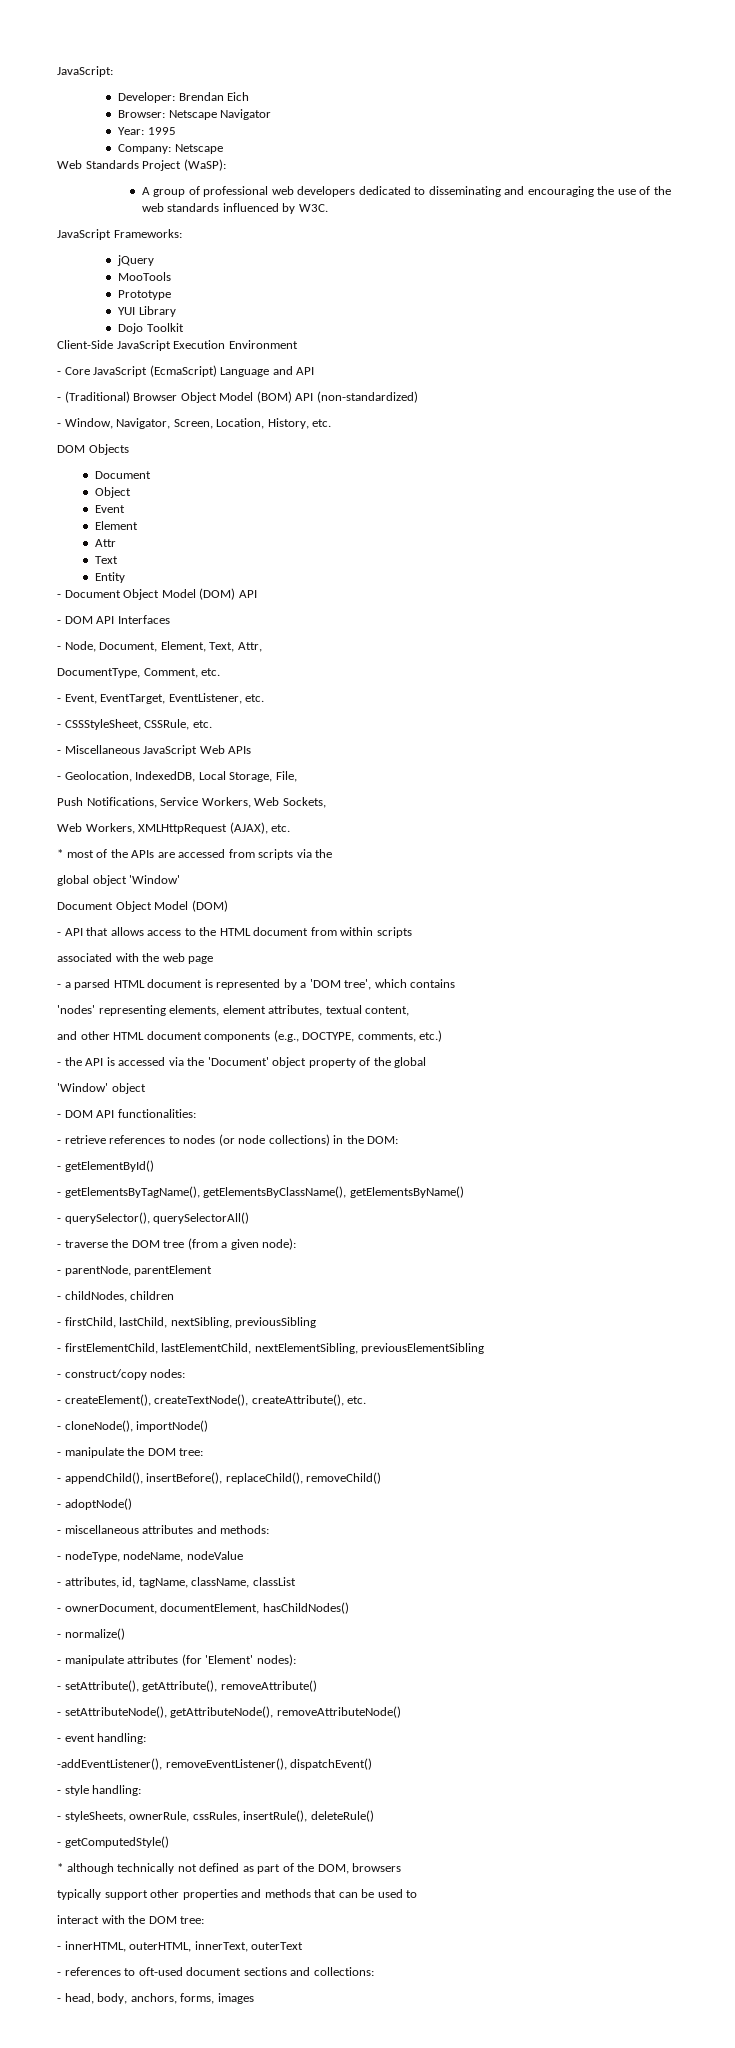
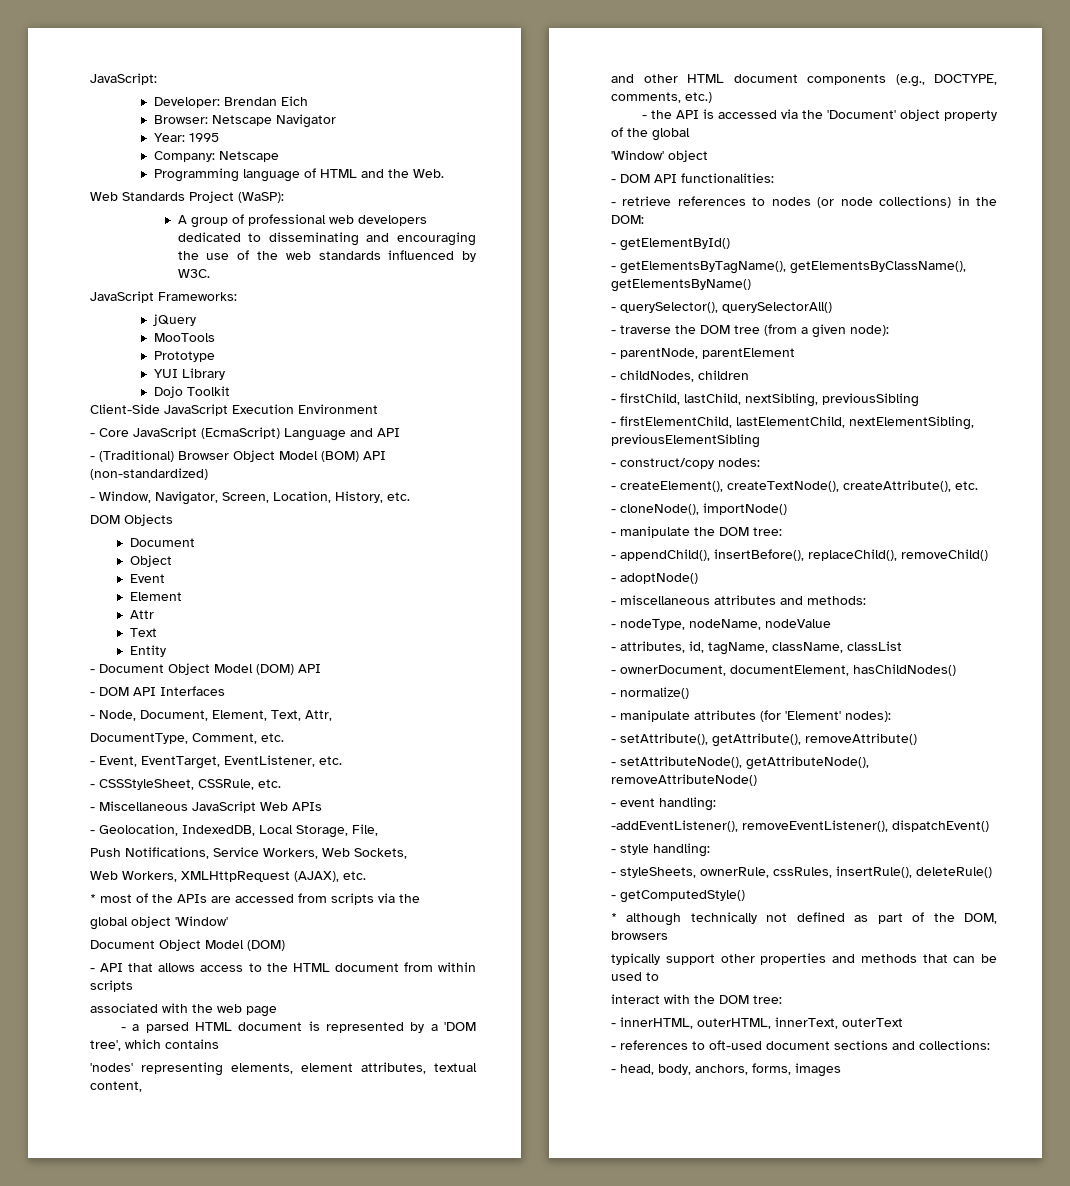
(223, 149) none -> [153,168,444,182] // Programming language of HTML and the Web.

